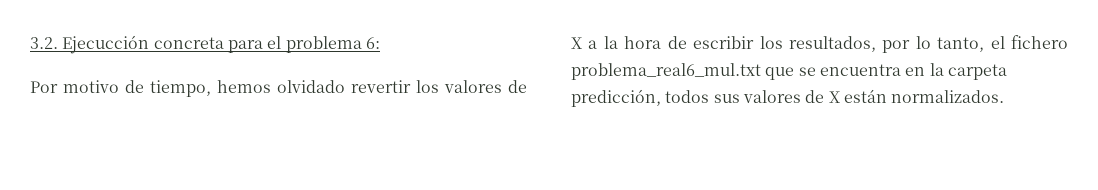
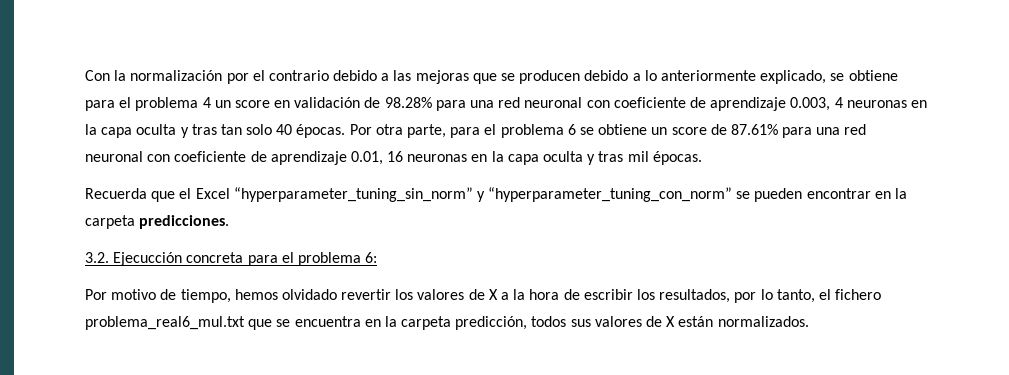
(30, 43) none -> [85,70,898,84] [85,97,927,111] [85,124,867,138] [85,151,702,165] [85,187,908,202] [85,215,230,229] Con la normalización por el contrario debido a las mejoras que se producen debido a lo anteriormente explicado, se obtiene para el problema 4 un score en validación de 98.28% para una red neuronal con coeficiente de aprendizaje 0.003, 4 neuronas en la capa oculta y tras tan solo 40 épocas. Por otra parte, para el problema 6 se obtiene un score de 87.61% para una red neuronal con coeficiente de aprendizaje 0.01, 16 neuronas en la capa oculta y tras mil épocas. // Recuerda que el Excel “hyperparameter_tuning_sin_norm” y “hyperparameter_tuning_con_norm” se pueden encontrar en la carpeta predicciones. //

